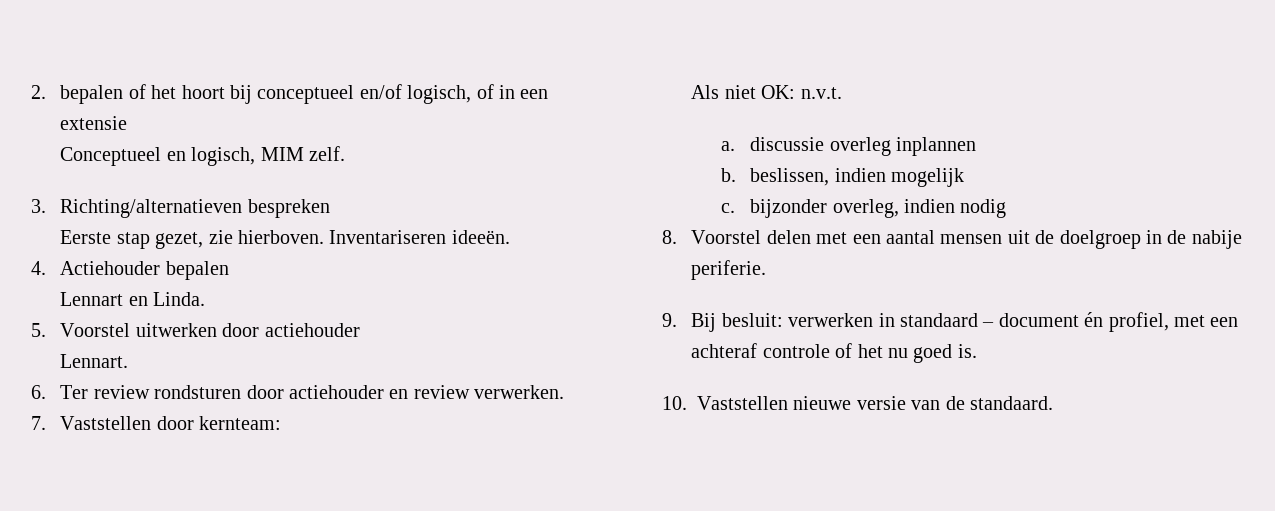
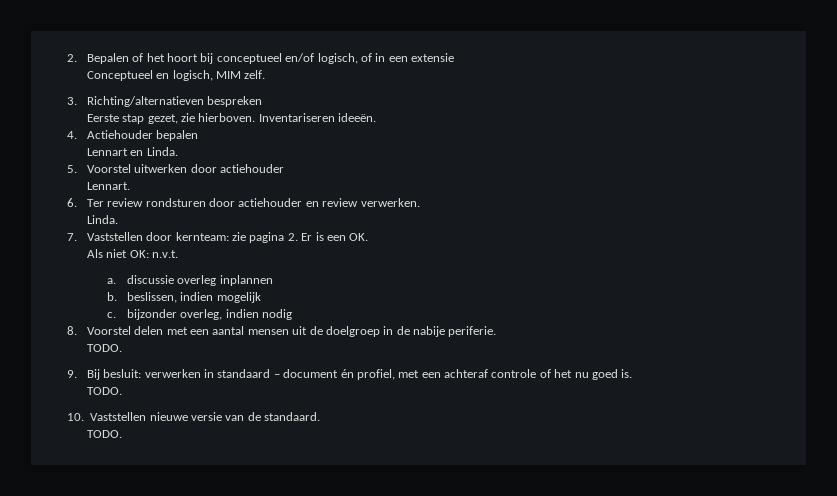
[31,85,124,104] 2. bepalen -> [67,53,129,64] 2. Bepalen
(565, 392) none -> [86,215,118,224] // Linda.
(282, 423) none -> [232,232,369,243] zie pagina 2. Er is een OK.
(767, 270) none -> [86,344,122,352] // TODO.
(977, 351) none -> [86,387,122,395] // TODO.
(1053, 403) none -> [86,430,122,438] // TODO.

